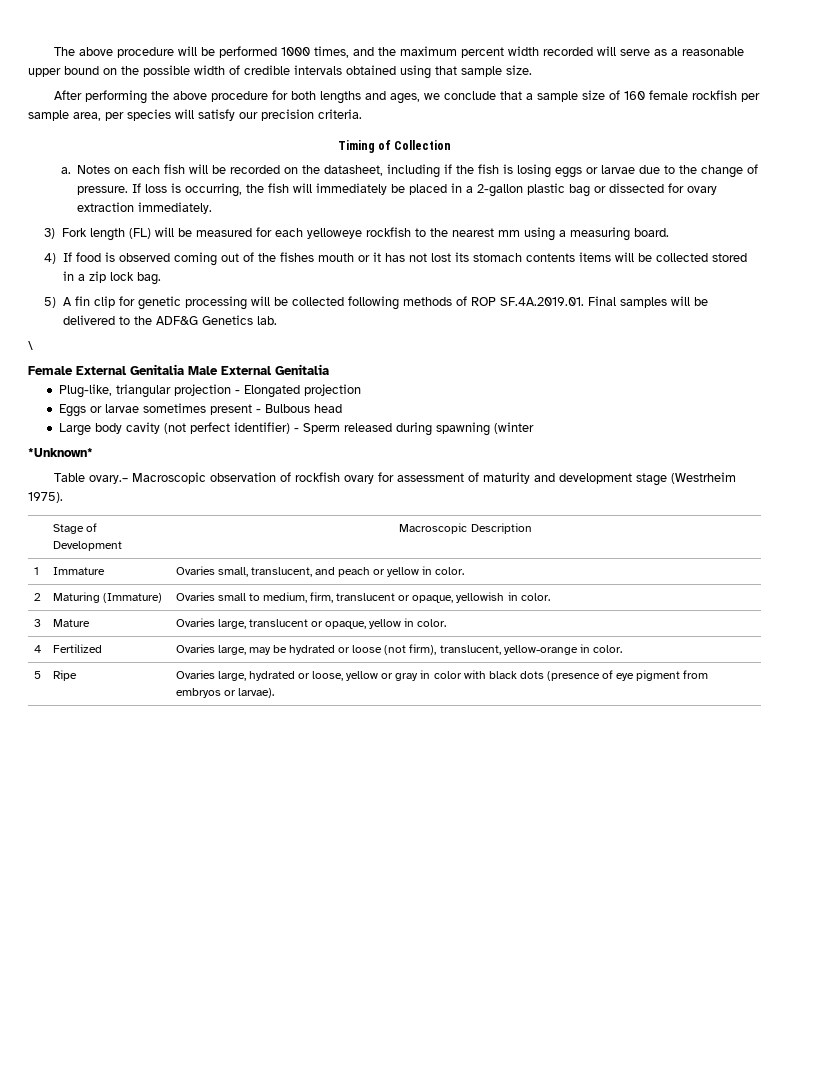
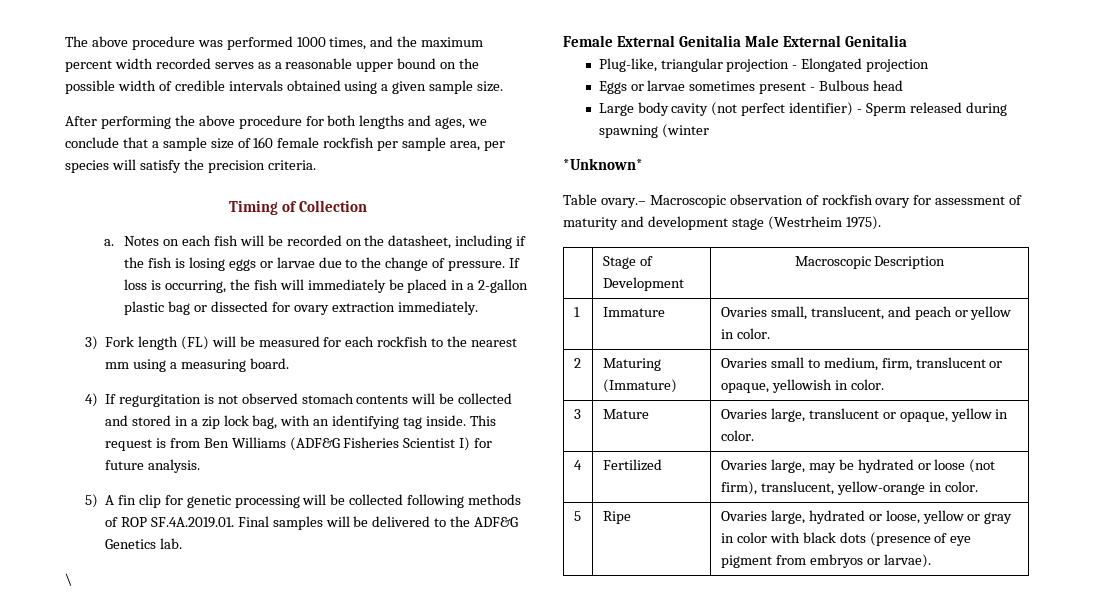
[178,46,216,56] will be -> [197,40,223,47] was
[597,46,651,56] will serve -> [214,62,254,69] serves
[435,66,457,75] that -> [381,81,427,94] a given
[239,112,258,119] our -> [183,159,204,170] the
[306,228,362,239] yelloweye -> (375, 341) none
[75,252,469,266] food is observed coming out of the fishes mouth or it has not lost its -> [118,393,298,407] regurgitation is not observed
[578,252,708,262] items will be collected -> [411,393,513,404] [104,415,128,426] will be collected and
[136,272,161,285] bag. -> [252,415,496,429] [104,437,493,451] [104,459,200,473] bag, with an identifying tag inside. This request is from Ben Williams (ADF&G Fisheries Scientist I) for future analysis.

